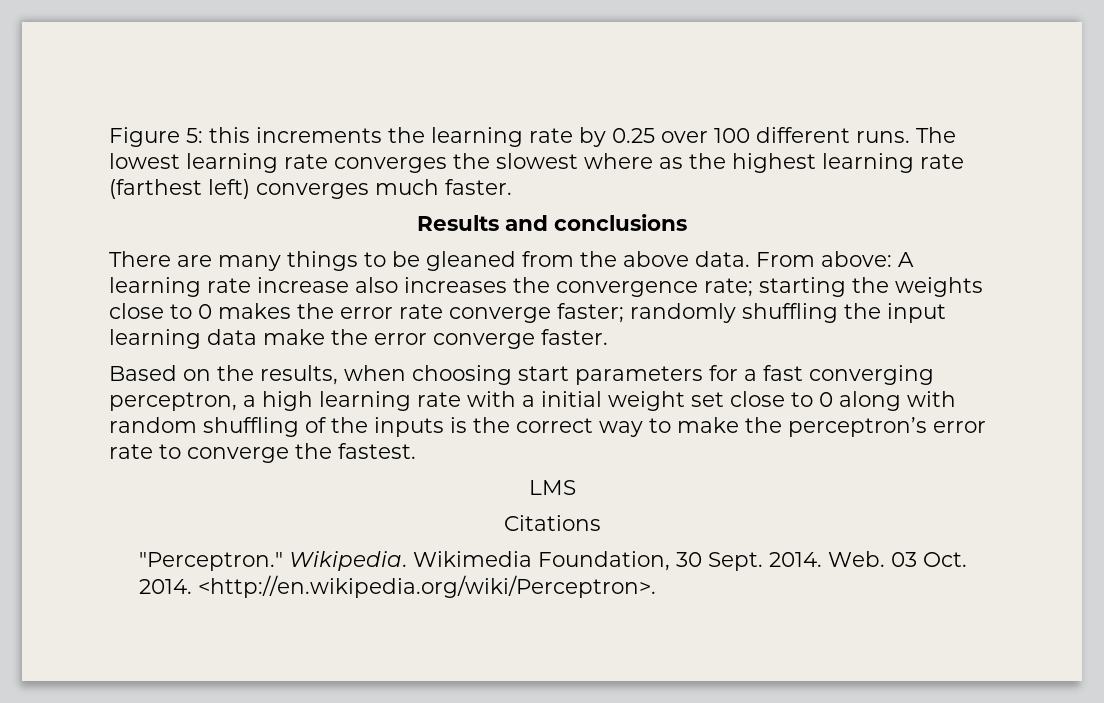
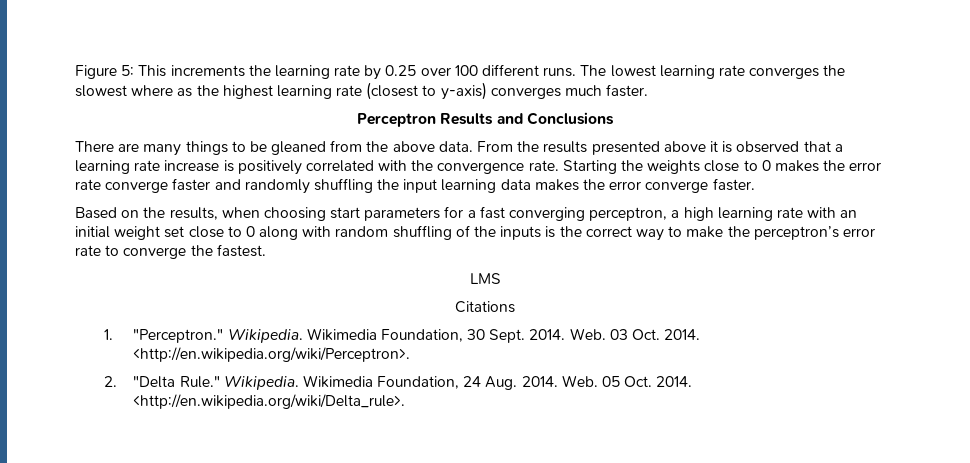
[209,127,250,143] this -> [138,65,167,77] This
[109,179,250,199] (farthest left) -> [366,82,487,100] (closest to y-axis)
(512, 187) none -> [357,113,437,127] Perceptron
[554,214,687,231] conclusions -> [526,112,614,125] Conclusions
[821,251,914,267] [109,277,846,297] above: A learning rate increase also increases the convergence rate; starting -> [517,141,843,155] [75,160,617,175] the results presented above it is observed that a learning rate increase is positively correlated with the convergence rate. Starting
[557,303,624,323] faster; -> [172,178,241,191] faster and
[263,329,325,345] make -> [534,179,579,191] makes
[522,395,535,407] a -> [840,210,858,218] an
(601, 523) none -> [104,329,114,340] 1.
(657, 586) none -> [104,375,693,390] [133,394,406,409] // 2. "Delta Rule." Wikipedia. Wikimedia Foundation, 24 Aug. 2014. Web. 05 Oct. 2014. <http://en.wikipedia.org/wiki/Delta_rule>.

